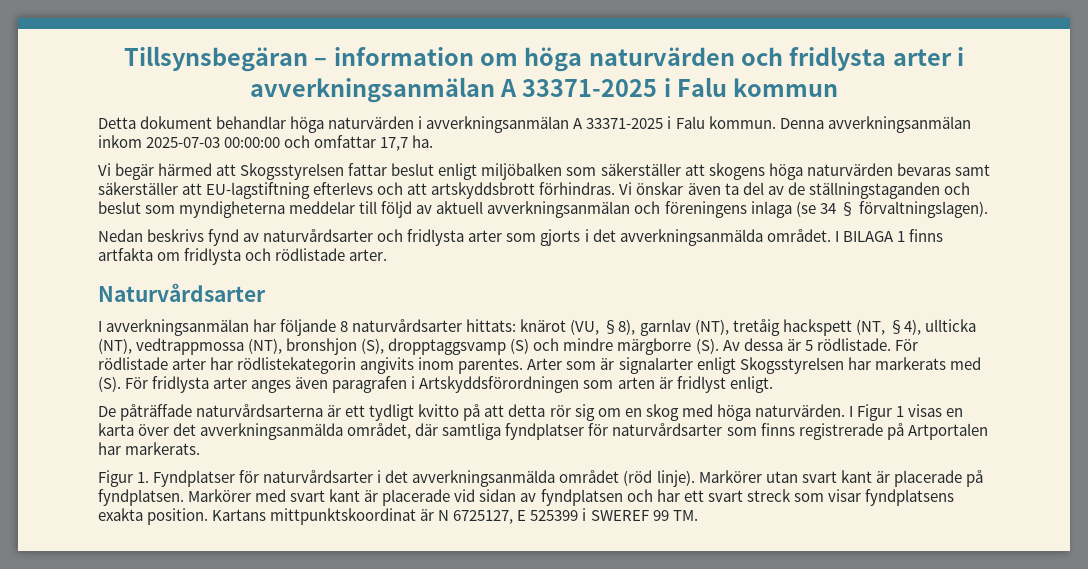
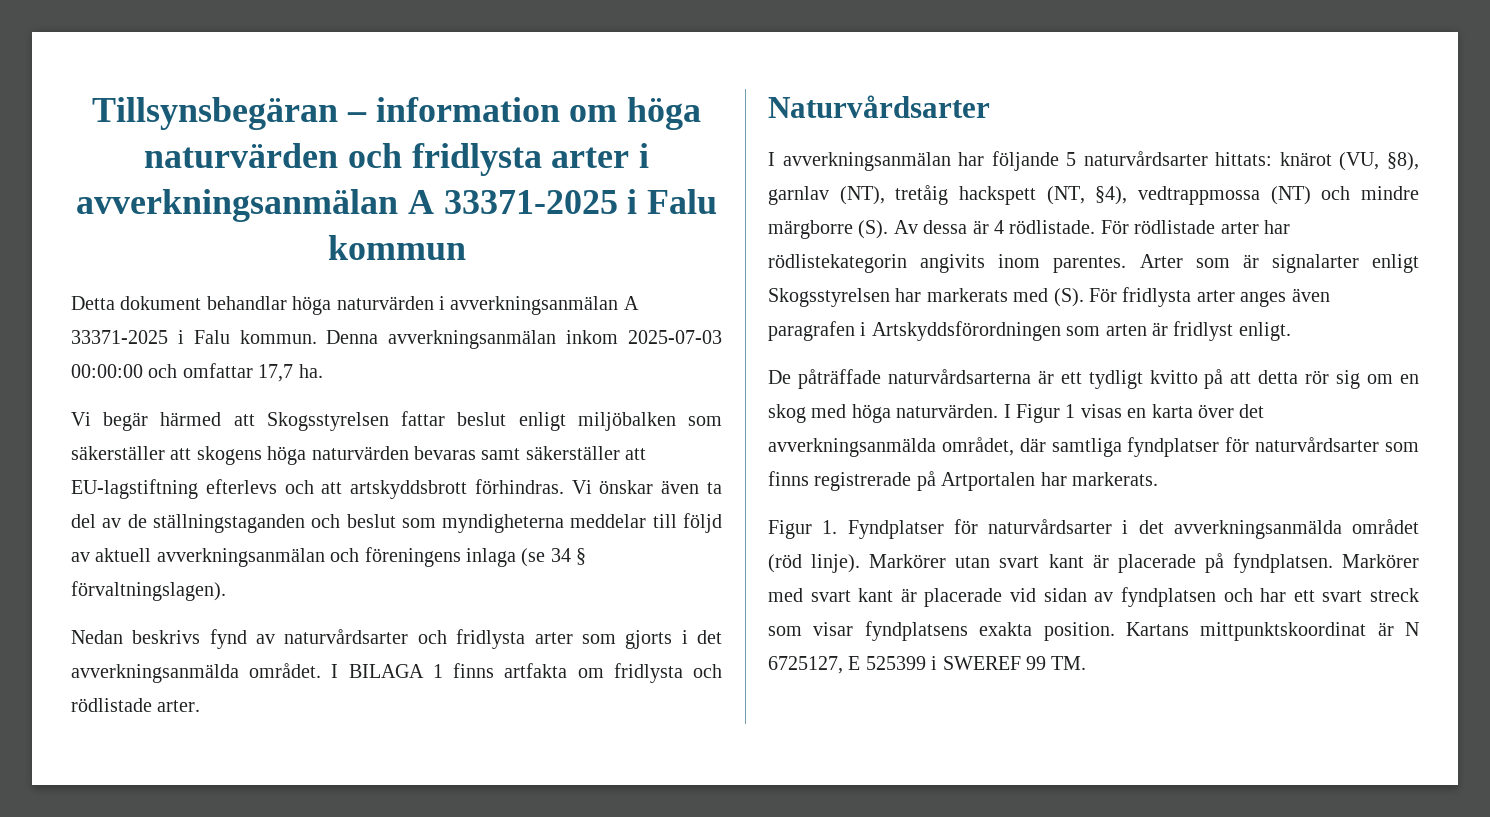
[340,321,349,332] 8 -> [1066,152,1077,166] 5
[924,319,976,332] [98,338,530,355] ullticka (NT), vedtrappmossa (NT), bronshjon (S), dropptaggsvamp (S) -> [1138,186,1311,205] vedtrappmossa (NT)
[804,340,813,351] 5 -> [994,220,1004,234] 4

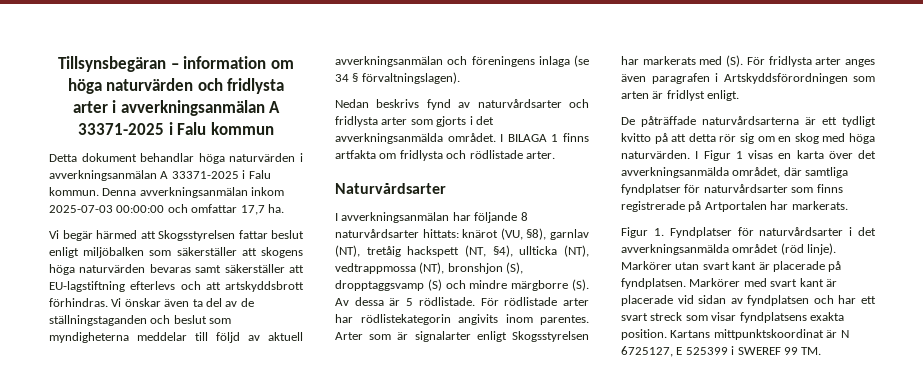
[1066,152,1077,166] 5 -> [520,212,528,221] 8
[1138,186,1311,205] vedtrappmossa (NT) -> [519,245,589,257] [335,262,524,274] [335,279,442,291] ullticka (NT), vedtrappmossa (NT), bronshjon (S), dropptaggsvamp (S)
[994,220,1004,234] 4 -> [406,298,414,306] 5

